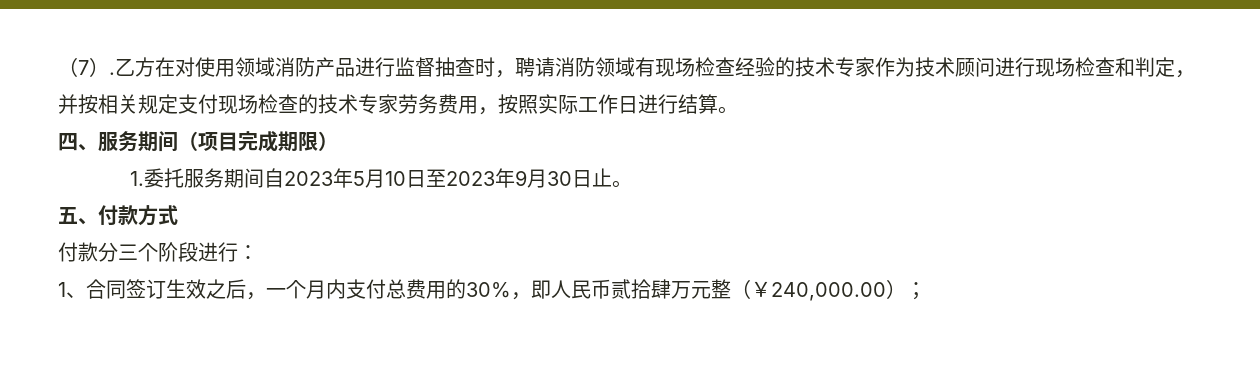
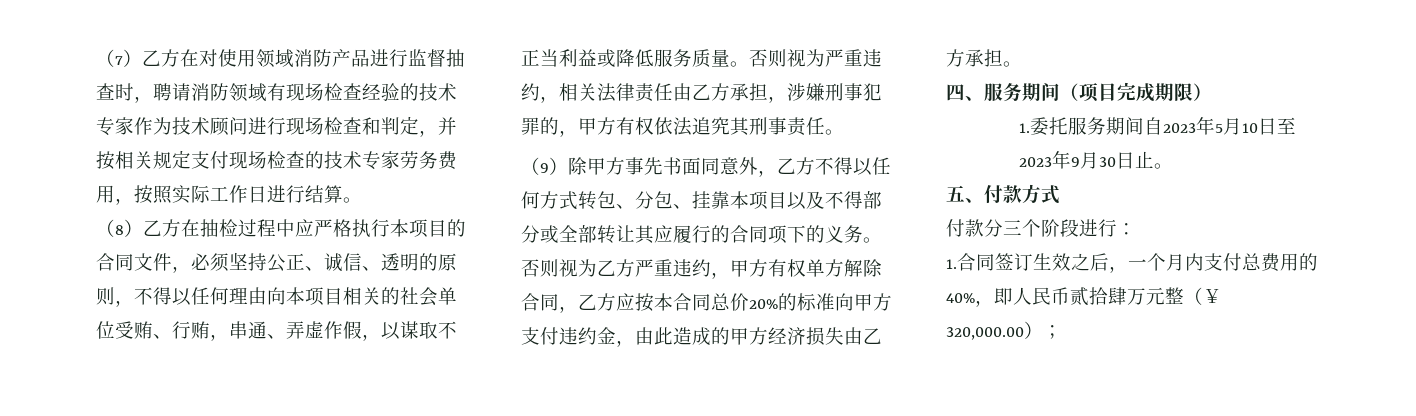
[109,72,115,75] . -> (142, 58) none
(738, 110) none -> [96,219,466,238] [96,252,457,273] [96,287,457,307] [96,321,457,341] [521,49,882,68] [521,83,882,103] [521,117,844,137] [521,157,891,177] [521,191,882,210] [521,225,882,244] [521,259,882,279] [521,293,892,313] [521,327,882,347] [946,49,1022,67] // （8）乙方在抽检过程中应严格执行本项目的合同文件，必须坚持公正、诚信、透明的原则，不得以任何理由向本项目相关的社会单位受贿、行贿，串通、弄虚作假，以谋取不正当利益或降低服务质量。否则视为严重违约，相关法律责任由乙方承担，涉嫌刑事犯罪的，甲方有权依法追究其刑事责任。 // （9）除甲方事先书面同意外，乙方不得以任何方式转包、分包、挂靠本项目以及不得部分或全部转让其应履行的合同项下的义务。否则视为乙方严重违约，甲方有权单方解除合同，乙方应按本合同总价20%的标准向甲方支付违约金，由此造成的甲方经济损失由乙方承担。
[58,282,86,298] 1、 -> [946,259,957,269] 1.
[466,282,511,298] 30% -> [946,293,975,303] 40%
[771,282,886,301] 240,000.00 -> [946,327,1024,340] 320,000.00

